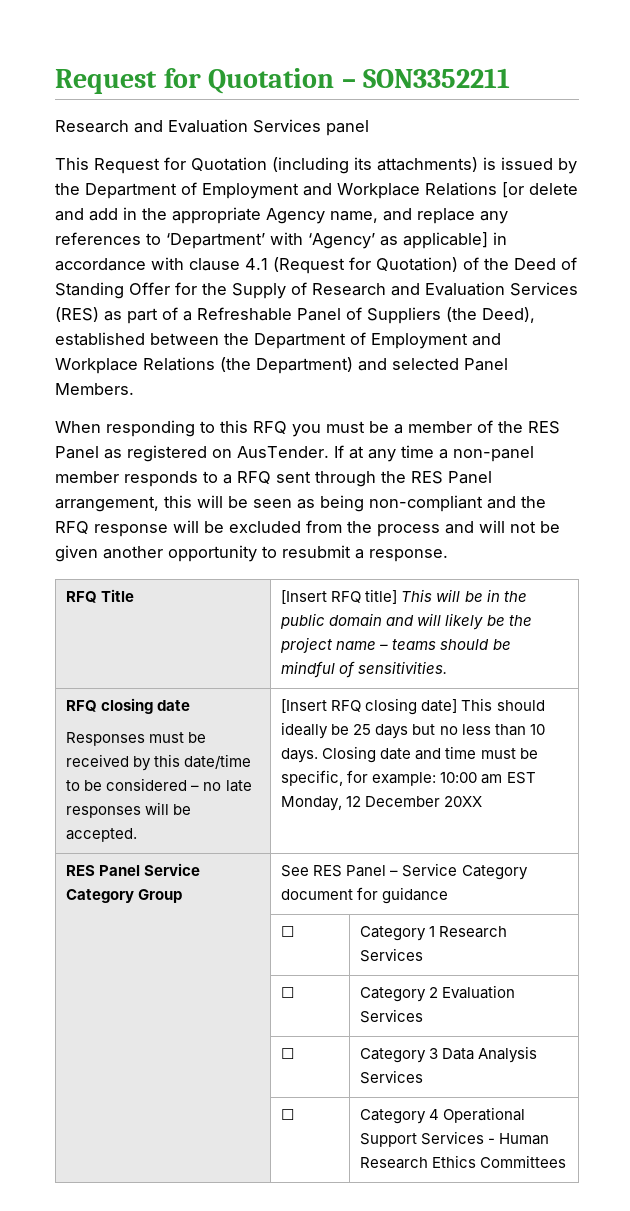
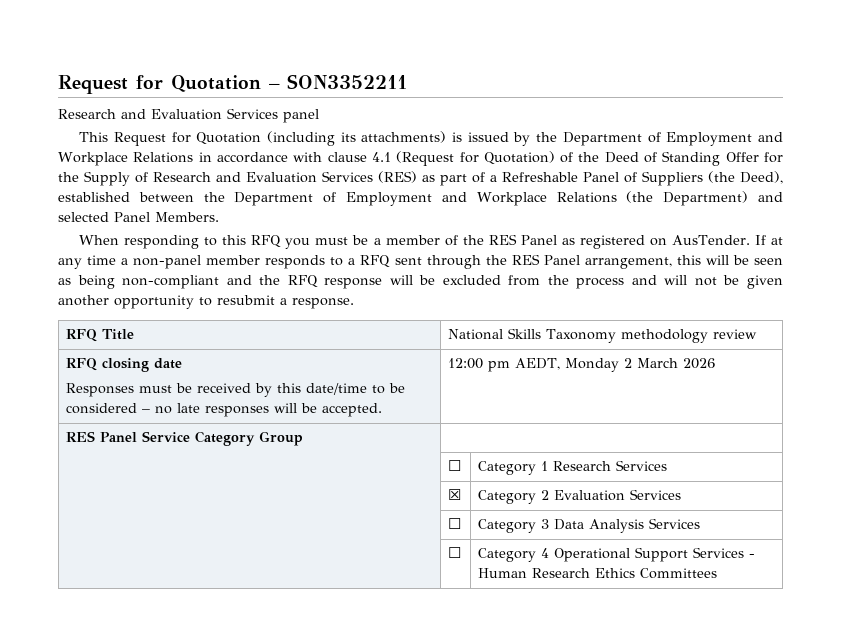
[502,182,578,198] [55,207,508,224] [55,232,488,249] [or delete and add in the appropriate Agency name, and replace any references to ‘Department’ with ‘Agency’ as applicable] -> (194, 157) none
[281,589,527,604] [280,613,532,630] [280,637,511,653] [281,661,448,678] [Insert RFQ title] This will be in the public domain and will likely be the project name – teams should be mindful of sensitivities. -> [447,328,757,343] National Skills Taxonomy methodology review
[281,698,545,715] [281,722,545,739] [281,746,538,763] [281,770,536,786] [281,796,483,811] [Insert RFQ closing date] This should ideally be 25 days but no less than 10 days. Closing date and time must be specific, for example: 10:00 am EST Monday, 12 December 20XX -> [447,358,715,372] 12:00 pm AEDT, Monday 2 March 2026
[281,863,528,880] [281,887,449,904] See RES Panel – Service Category document for guidance -> (303, 438) none
[281,987,295,998] ☐ -> [447,489,461,500] ☒

